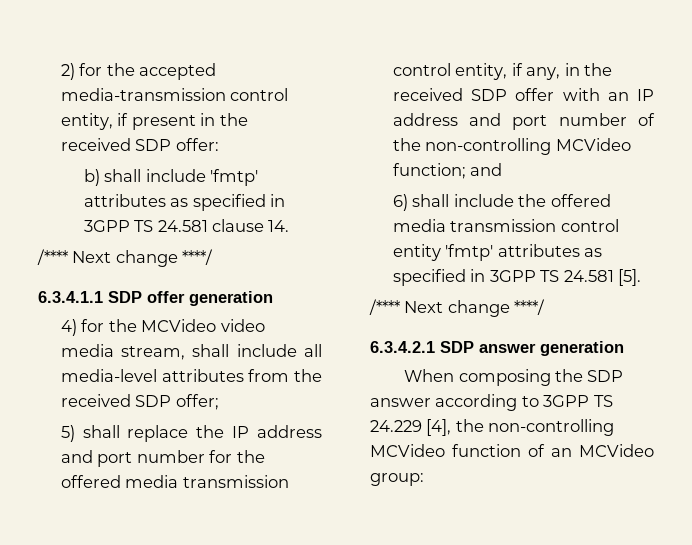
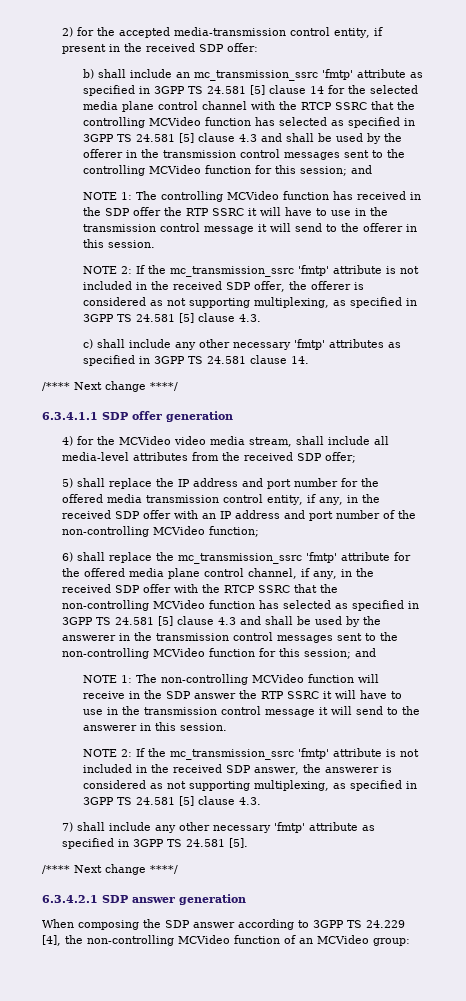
(206, 175) none -> [175,69,423,81] [82,85,418,96] [82,101,415,112] [82,117,415,128] [82,133,402,144] [82,149,405,160] [82,165,372,176] [82,191,421,202] [82,207,388,216] [82,223,417,234] [82,239,155,248] [82,265,419,277] [82,281,364,292] [82,297,417,308] [82,313,261,323] [82,339,291,350] an mc_transmission_ssrc 'fmtp' attribute as specified in 3GPP TS 24.581 [5] clause 14 for the selected media plane control channel with the RTCP SSRC that the controlling MCVideo function has selected as specified in 3GPP TS 24.581 [5] clause 4.3 and shall be used by the offerer in the transmission control messages sent to the controlling MCVideo function for this session; and // NOTE 1: The controlling MCVideo function has received in the SDP offer the RTP SSRC it will have to use in the transmission control message it will send to the offerer in this session. // NOTE 2: If the mc_transmission_ssrc 'fmtp' attribute is not included in the received SDP offer, the offerer is considered as not supporting multiplexing, as specified in 3GPP TS 24.581 [5] clause 4.3. // c) shall include any other necessary
[470,163,503,176] and -> (260, 531) none
[453,194,611,207] [392,219,619,232] [392,244,580,261] include the offered media transmission control entity 'fmtp' attributes -> [109,552,412,564] [62,568,375,579] [62,584,339,593] [62,600,420,611] [62,616,382,627] [62,632,399,643] [62,648,377,659] [82,674,379,685] [82,690,402,699] [82,706,420,717] [82,722,227,731] [82,748,419,760] [82,764,392,775] [82,780,417,791] [82,796,261,806] [62,822,359,833] replace the mc_transmission_ssrc 'fmtp' attribute for the offered media plane control channel, if any, in the received SDP offer with the RTCP SSRC that the non-controlling MCVideo function has selected as specified in 3GPP TS 24.581 [5] clause 4.3 and shall be used by the answerer in the transmission control messages sent to the non-controlling MCVideo function for this session; and // NOTE 1: The non-controlling MCVideo function will receive in the SDP answer the RTP SSRC it will have to use in the transmission control message it will send to the answerer in this session. // NOTE 2: If the mc_transmission_ssrc 'fmtp' attribute is not included in the received SDP answer, the answerer is considered as not supporting multiplexing, as specified in 3GPP TS 24.581 [5] clause 4.3. // 7) shall include any other necessary 'fmtp' attribute

